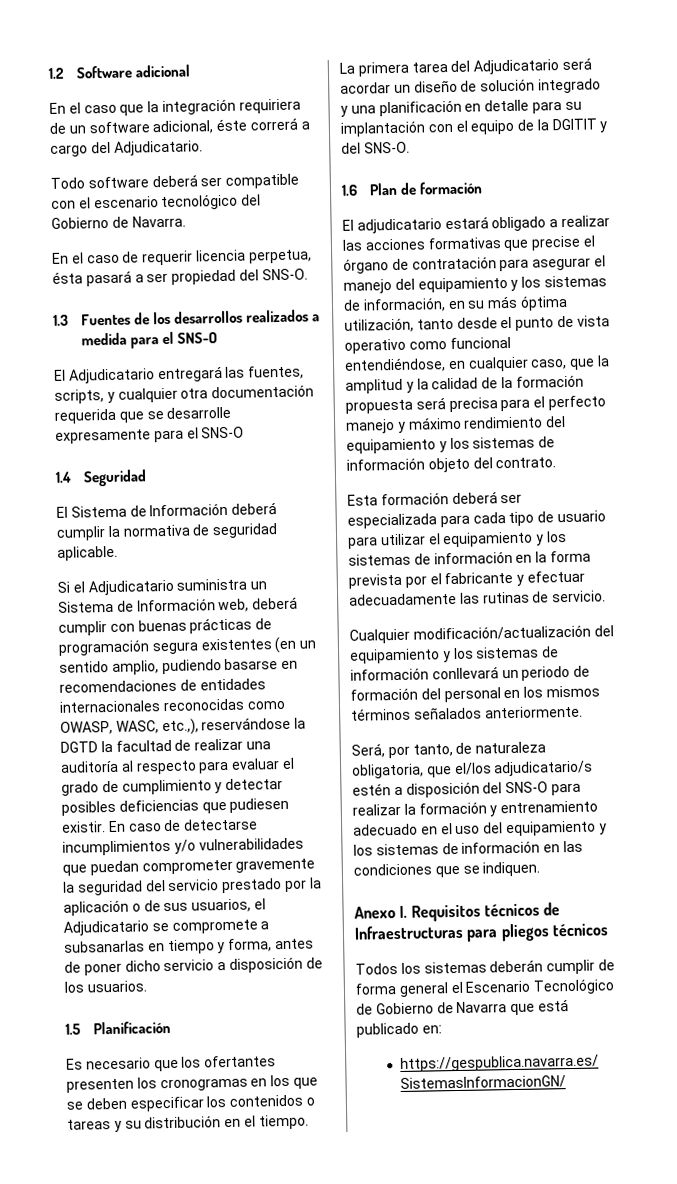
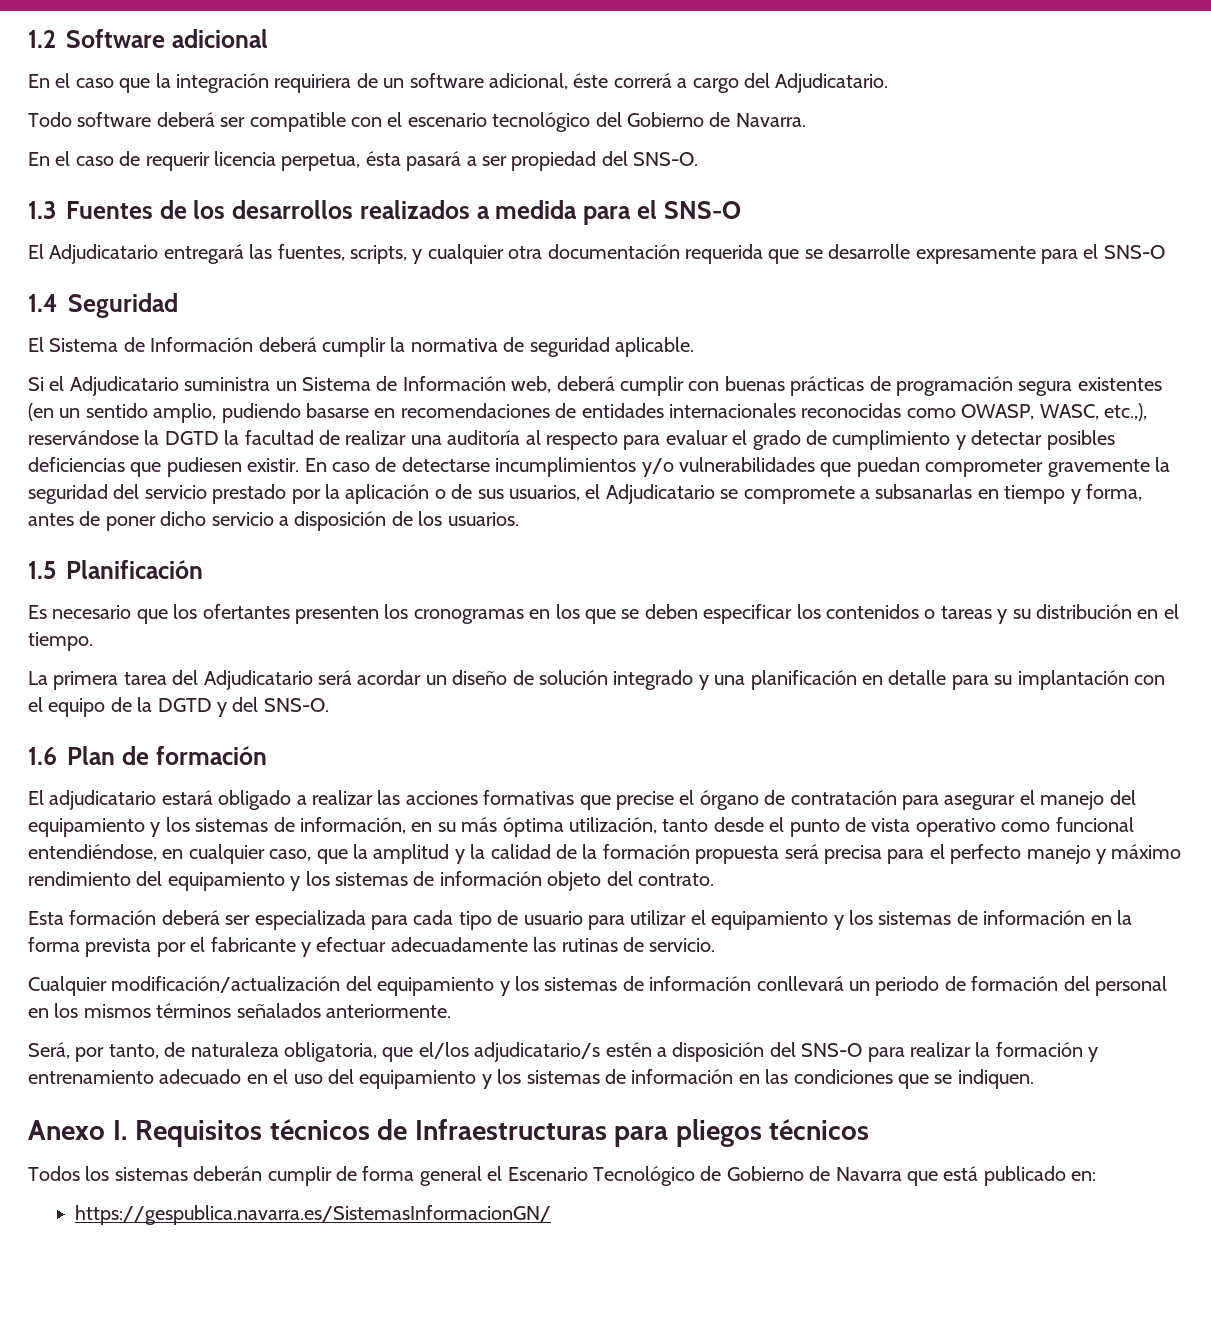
[551,118,597,131] DGITIT -> [157,698,212,712] DGTD

